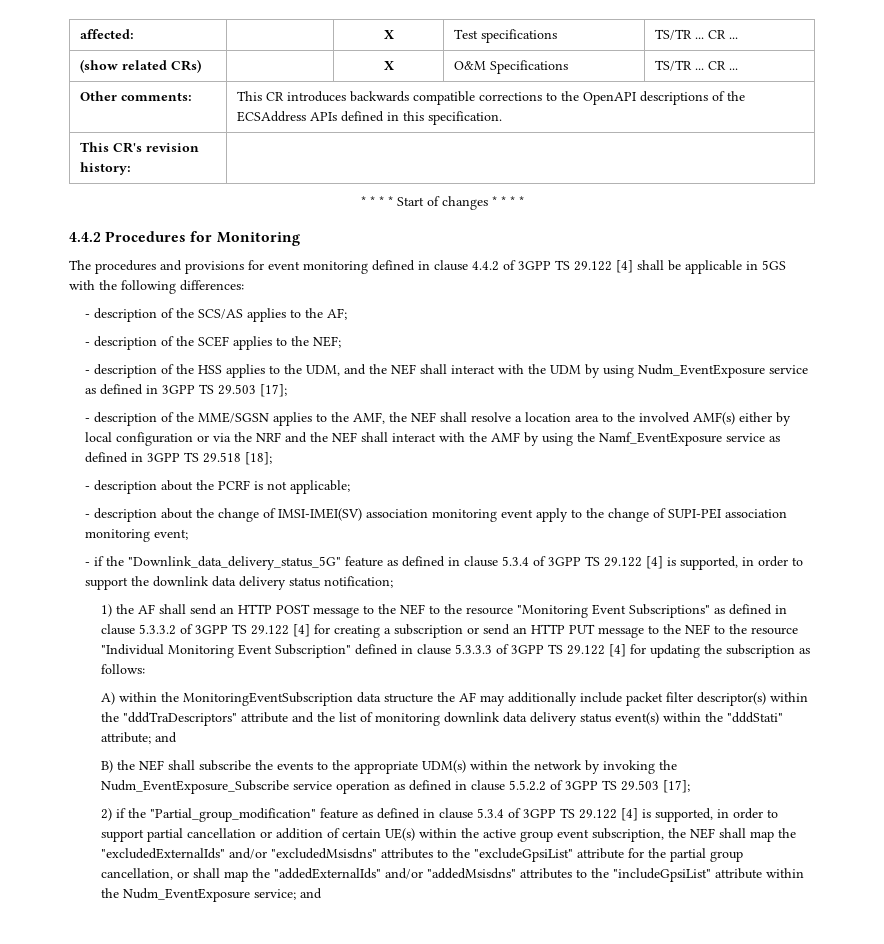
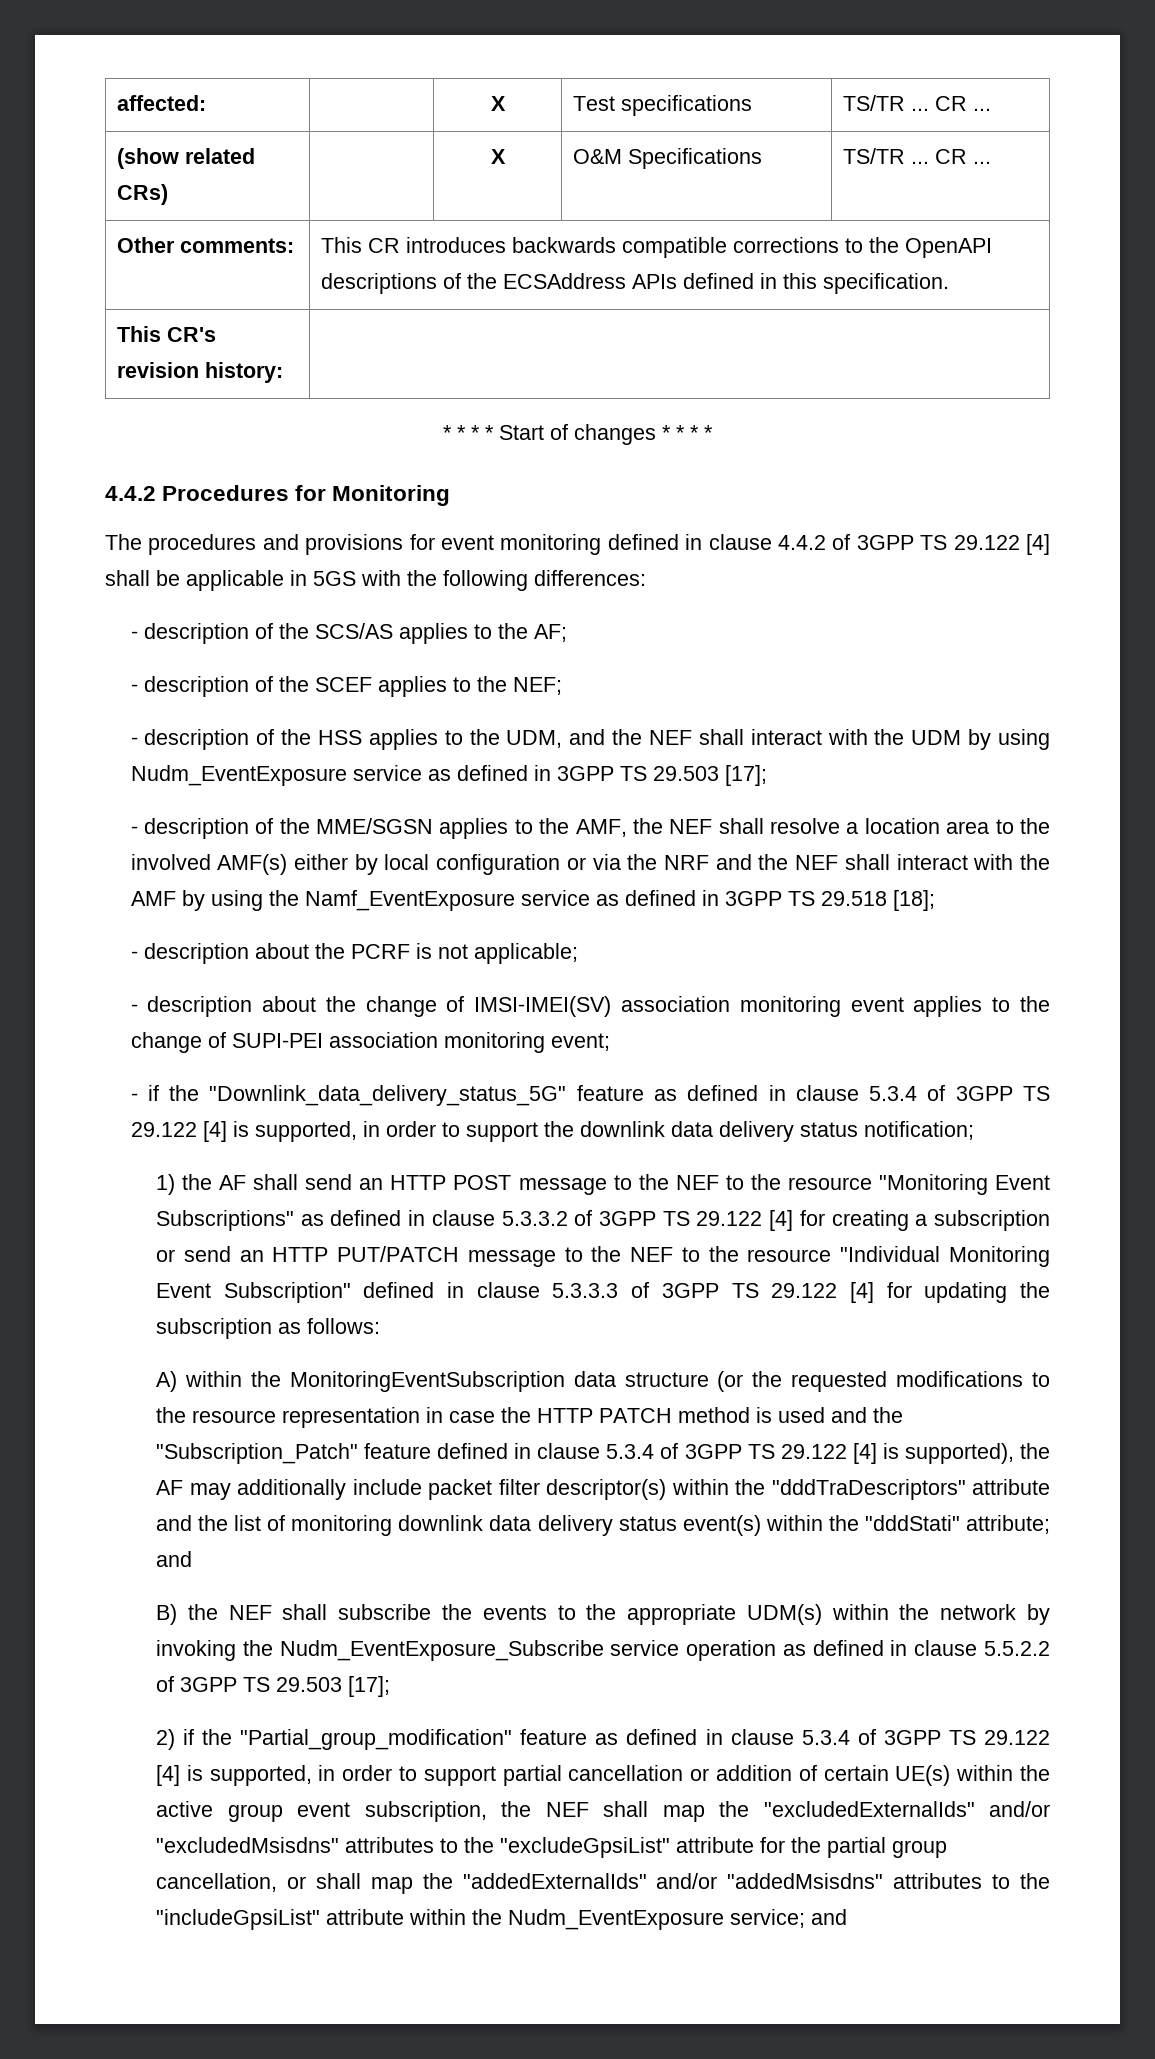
[535,508,568,522] apply -> [913,996,983,1017] applies
[568,624,595,634] PUT -> [337,1246,460,1262] PUT/PATCH
(433, 698) none -> [717,1371,1051,1392] [155,1407,903,1428] [155,1443,1014,1464] (or the requested modifications to the resource representation in case the HTTP PATCH method is used and the "Subscription_Patch" feature defined in clause 5.3.4 of 3GPP TS 29.122 [4] is supported),

